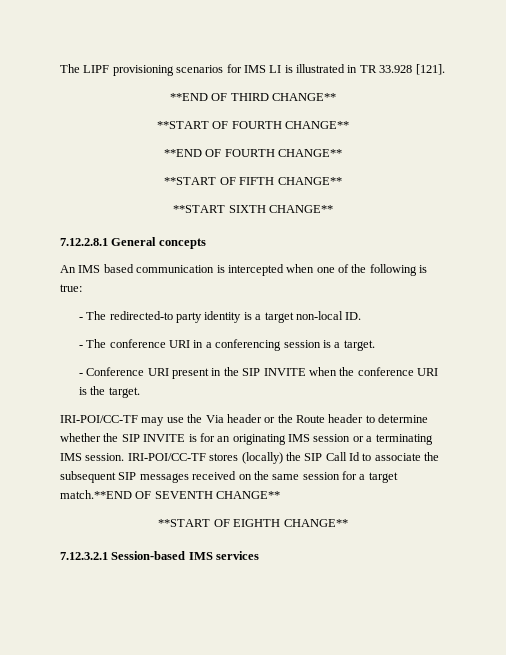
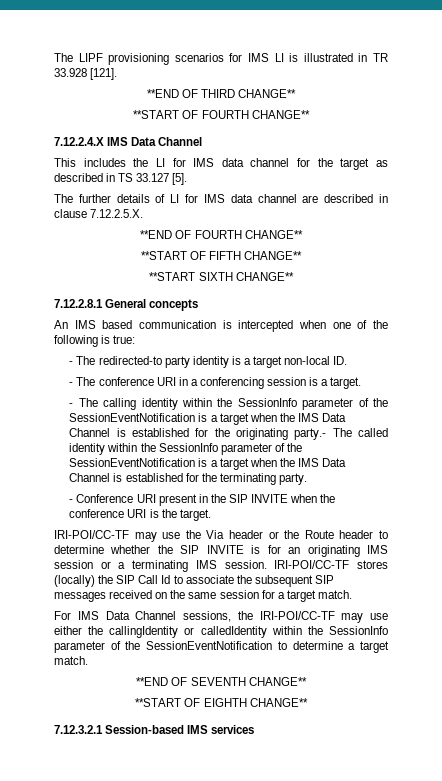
(350, 125) none -> [54,137,203,146] [54,158,388,170] [54,173,188,185] [54,194,388,203] [54,209,144,218] // 7.12.2.4.X IMS Data Channel // This includes the LI for IMS data channel for the target as described in TS 33.127 [5]. // The further details of LI for IMS data channel are described in clause 7.12.2.5.X.
(375, 345) none -> [69,398,388,410] [69,413,347,425] [69,428,388,440] [69,443,302,455] [69,458,347,470] [69,473,307,485] // - The calling identity within the SessionInfo parameter of the SessionEventNotification is a target when the IMS Data Channel is established for the originating party.- The called identity within the SessionInfo parameter of the SessionEventNotification is a target when the IMS Data Channel is established for the terminating party.
[60,490,132,499] match.**END -> [317,590,352,599] [54,611,388,623] [54,626,388,638] [54,641,389,653] [54,656,88,665] [136,677,169,686] match. // For IMS Data Channel sessions, the IRI-POI/CC-TF may use either the callingIdentity or calledIdentity within the SessionInfo parameter of the SessionEventNotification to determine a target match. // **END

